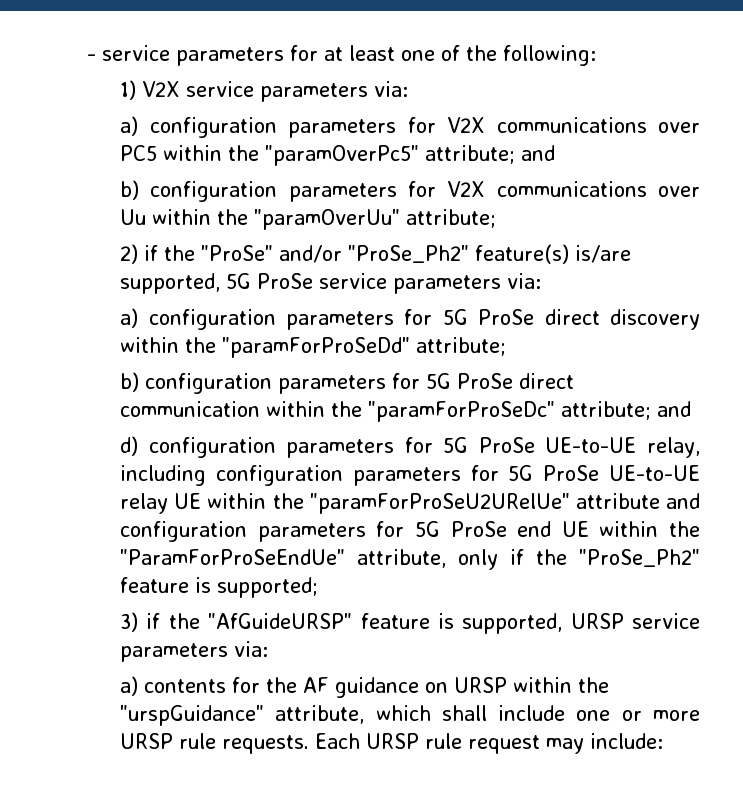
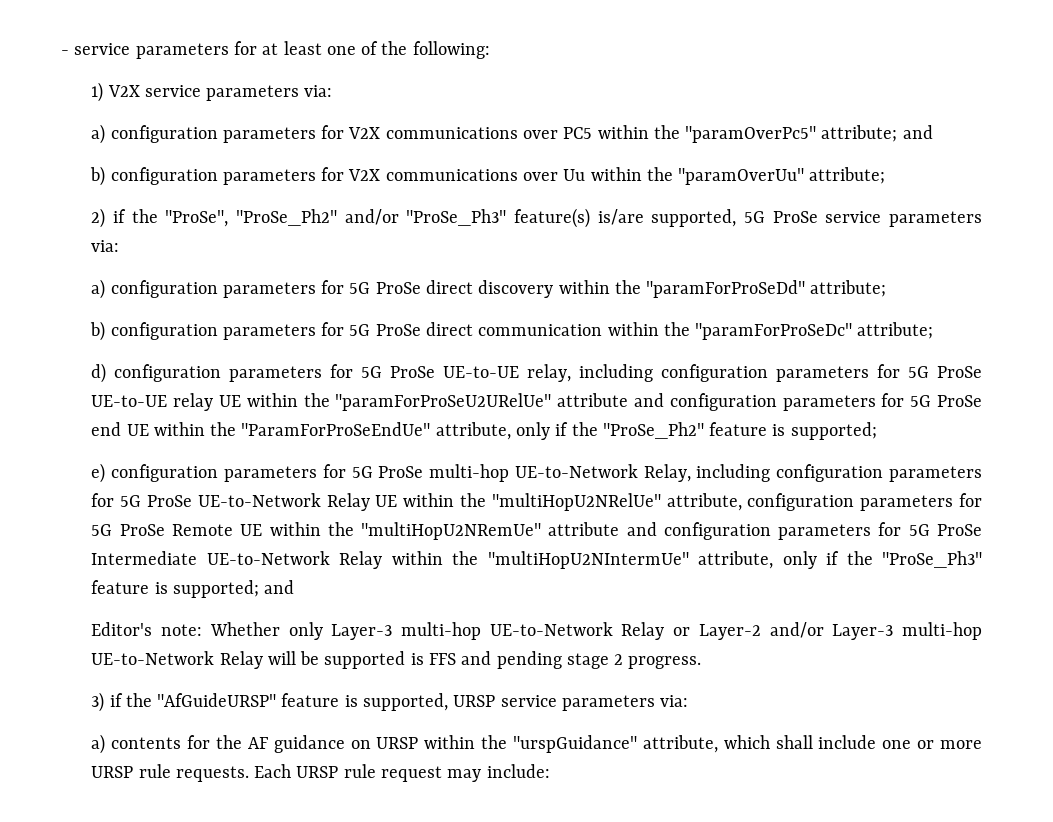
[201,245,470,263] "ProSe" and/or "ProSe_Ph2" -> [165,209,507,227] "ProSe", "ProSe_Ph2" and/or "ProSe_Ph3"
[657,401,692,417] and -> (934, 330) none
(319, 587) none -> [91,463,982,483] [91,493,982,511] [91,522,982,540] [91,551,983,569] [91,580,295,598] [91,622,983,640] [91,651,702,669] // e) configuration parameters for 5G ProSe multi-hop UE-to-Network Relay, including configuration parameters for 5G ProSe UE-to-Network Relay UE within the "multiHopU2NRelUe" attribute, configuration parameters for 5G ProSe Remote UE within the "multiHopU2NRemUe" attribute and configuration parameters for 5G ProSe Intermediate UE-to-Network Relay within the "multiHopU2NIntermUe" attribute, only if the "ProSe_Ph3" feature is supported; and // Editor's note: Whether only Layer-3 multi-hop UE-to-Network Relay or Layer-2 and/or Layer-3 multi-hop UE-to-Network Relay will be supported is FFS and pending stage 2 progress.

